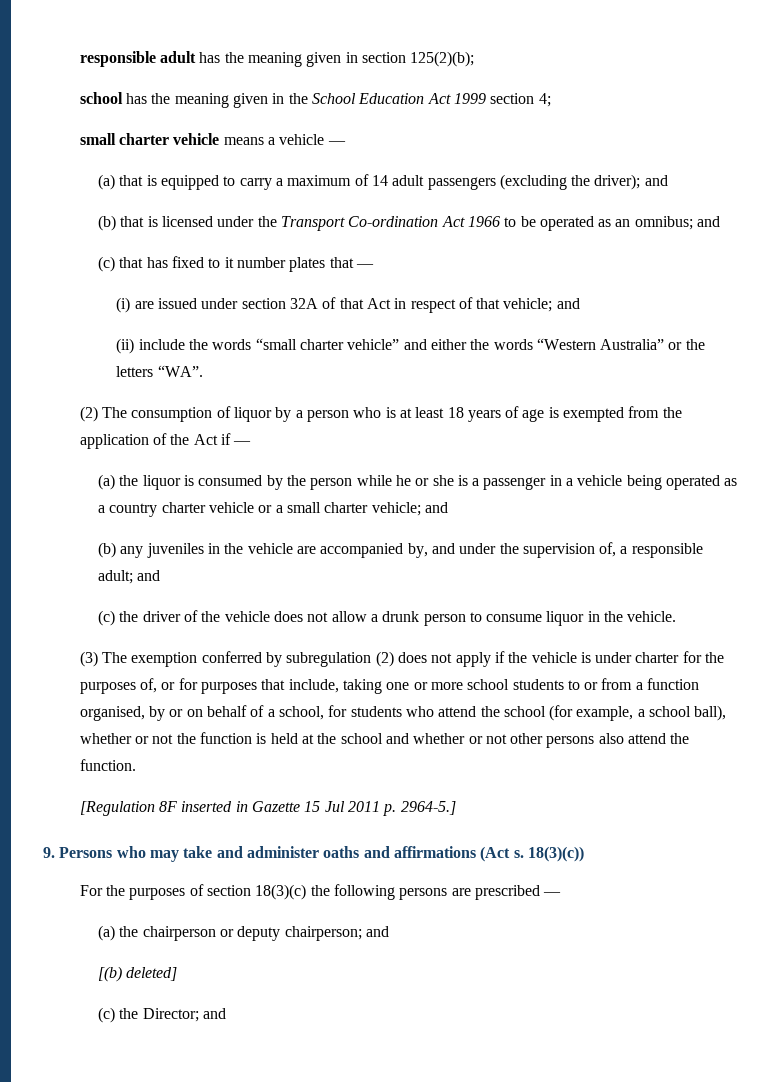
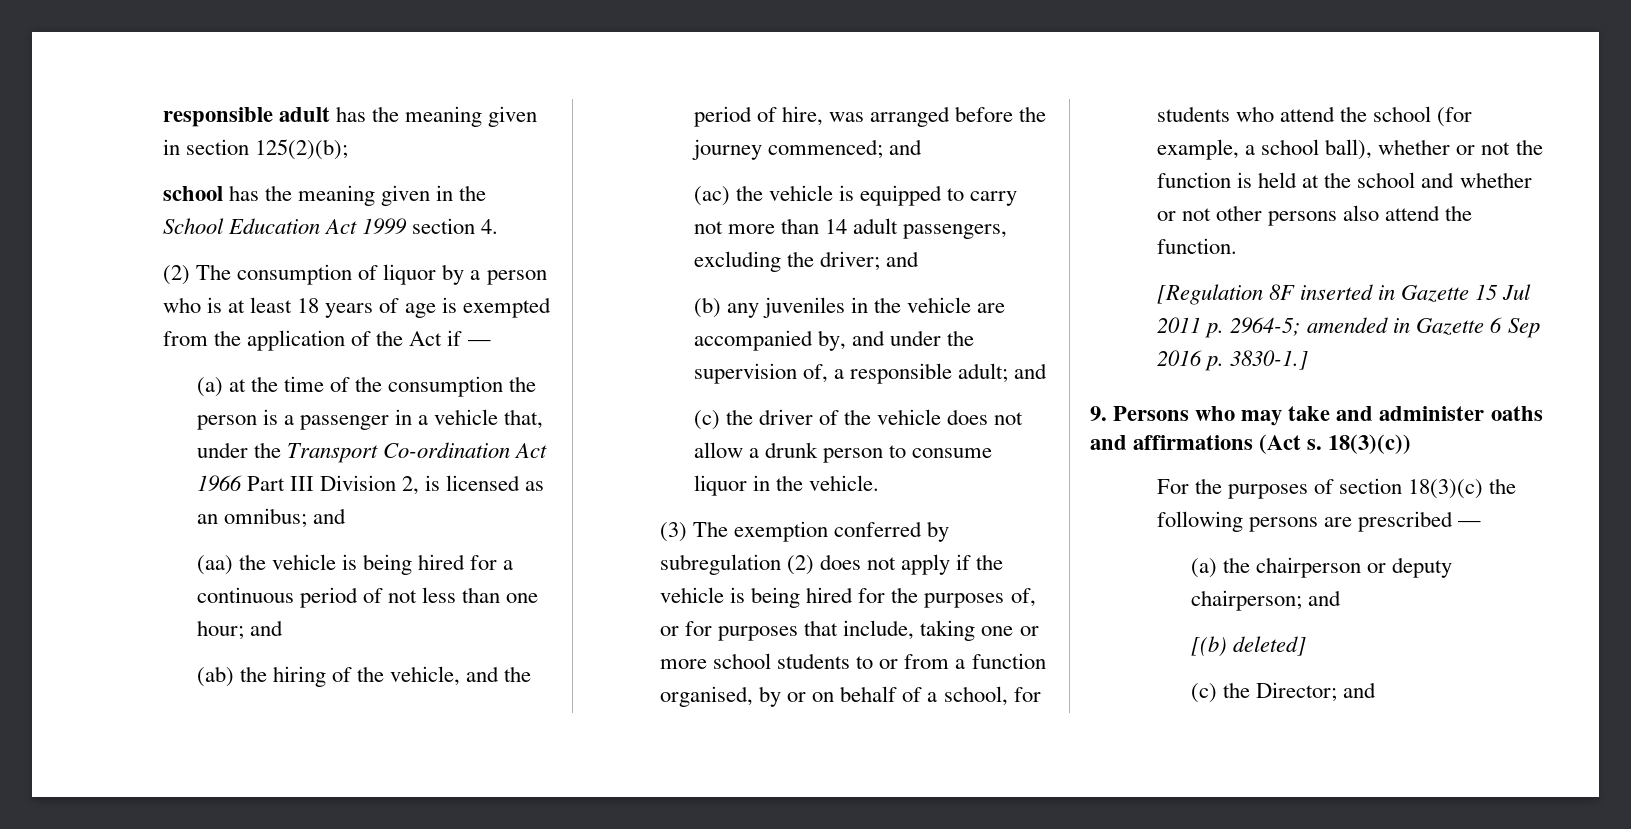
[538,93,551,107] [79,133,346,145] [97,174,668,190] [97,215,721,231] [97,256,374,272] [116,297,580,313] [116,338,705,354] [116,365,203,377] 4; // small charter vehicle means a vehicle — // (a) that is equipped to carry a maximum of 14 adult passengers (excluding the driver); and // (b) that is licensed under the Transport Co-ordination Act 1966 to be operated as an omnibus; and // (c) that has fixed to it number plates that — // (i) are issued under section 32A of that Act in respect of that vehicle; and // (ii) include the words “small charter vehicle” and either the words “Western Australia” or the letters “WA”. -> [481,219,499,234] 4.
[119,475,454,490] the liquor is consumed by the person while he or she -> [228,376,537,397] [196,415,257,430] at the time of the consumption the person
[626,475,738,490] [97,502,421,517] being operated as a country charter vehicle or a small charter vehicle; -> [504,409,544,429] [196,442,547,463] [196,475,545,495] [196,508,346,528] [196,554,514,575] [196,587,538,608] [196,620,283,640] [196,666,532,687] [693,106,1046,127] [691,139,922,160] [693,185,1017,206] [693,218,1007,239] [693,251,880,272] that, under the Transport Co-ordination Act 1966 Part III Division 2, is licensed as an omnibus; and // (aa) the vehicle is being hired for a continuous period of not less than one hour; and // (ab) the hiring of the vehicle, and the period of hire, was arranged before the journey commenced; and // (ac) the vehicle is equipped to carry not more than 14 adult passengers, excluding the driver;
[595,652,680,663] under charter -> [751,587,854,608] being hired
[400,801,456,815] 2964-5.] -> [1230,317,1540,338] [1157,350,1309,371] 2964-5; amended in Gazette 6 Sep 2016 p. 3830-1.]

